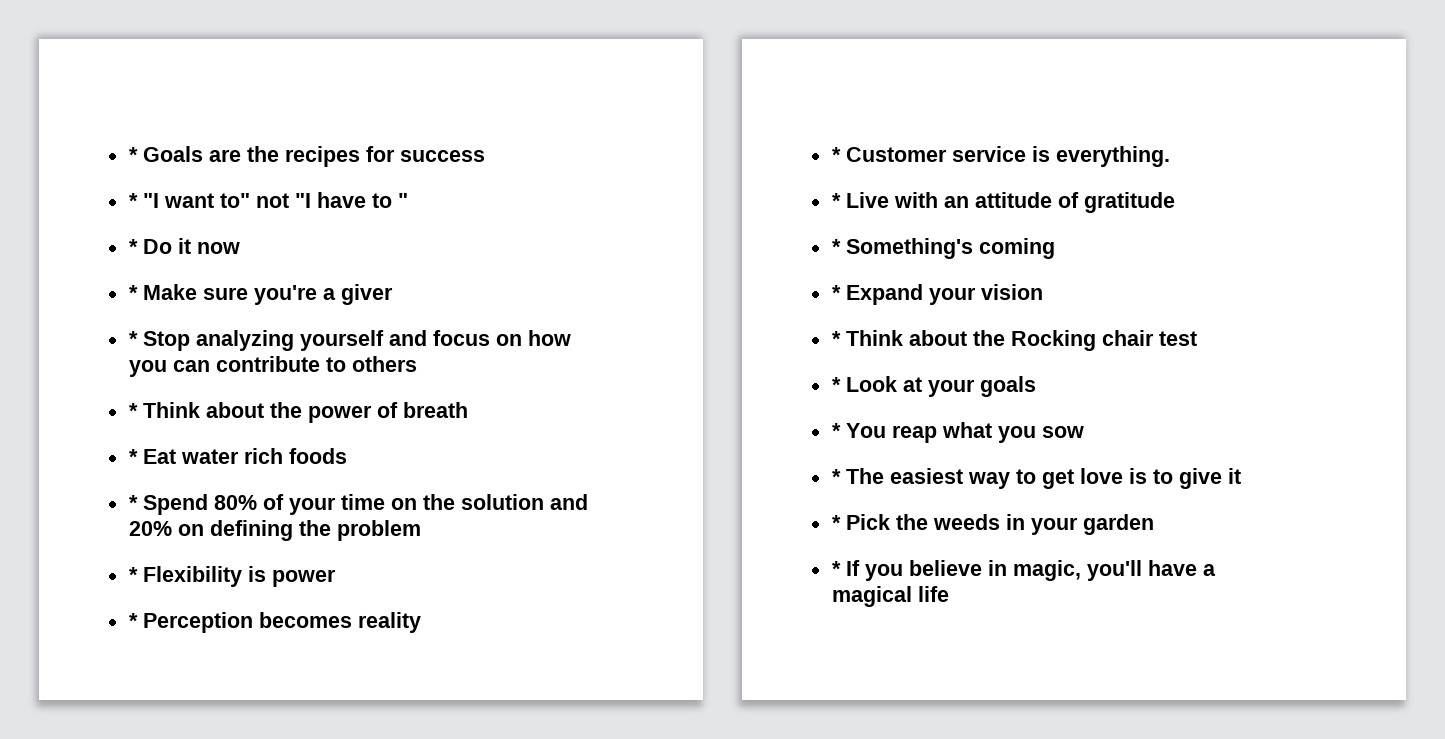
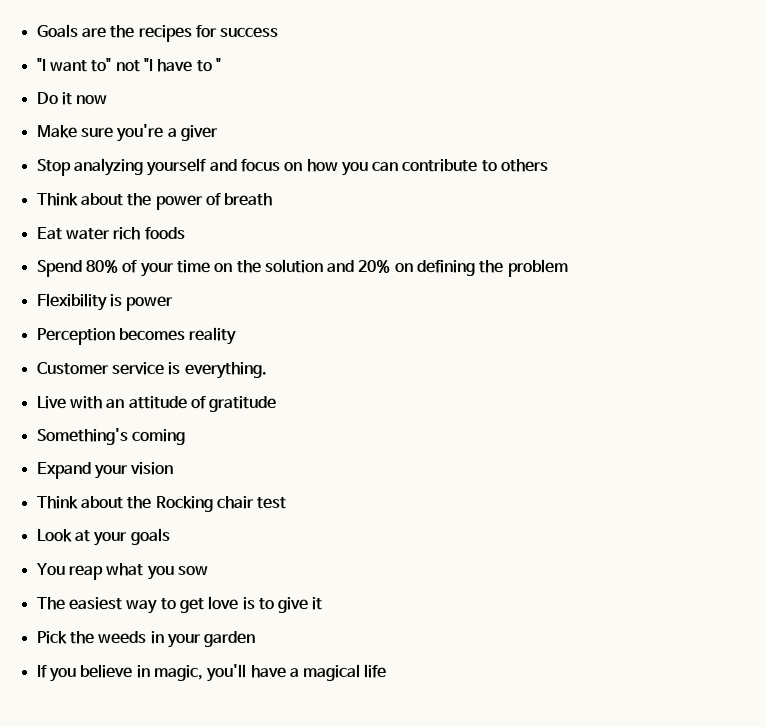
[128,147,138,162] * -> (36, 31) none
[128,193,138,208] * -> (279, 32) none
[128,239,138,254] * -> (221, 64) none
[128,285,138,300] * -> (108, 100) none
[128,331,138,346] * -> (218, 133) none
[128,403,138,418] * -> (549, 165) none
[128,449,138,464] * -> (273, 199) none
[128,495,138,510] * -> (185, 233) none
[128,567,138,582] * -> (568, 268) none
[128,613,138,628] * -> (174, 303) none
[831,147,841,162] * -> (237, 336) none
[831,193,841,208] * -> (267, 370) none
[831,239,841,254] * -> (277, 404) none
[831,285,841,300] * -> (185, 437) none
[831,331,841,346] * -> (174, 468) none
[831,377,841,392] * -> (287, 503) none
[831,423,841,438] * -> (170, 536) none
[831,469,841,484] * -> (208, 571) none
[831,515,841,530] * -> (323, 603) none
[831,561,841,576] * -> (256, 639) none

